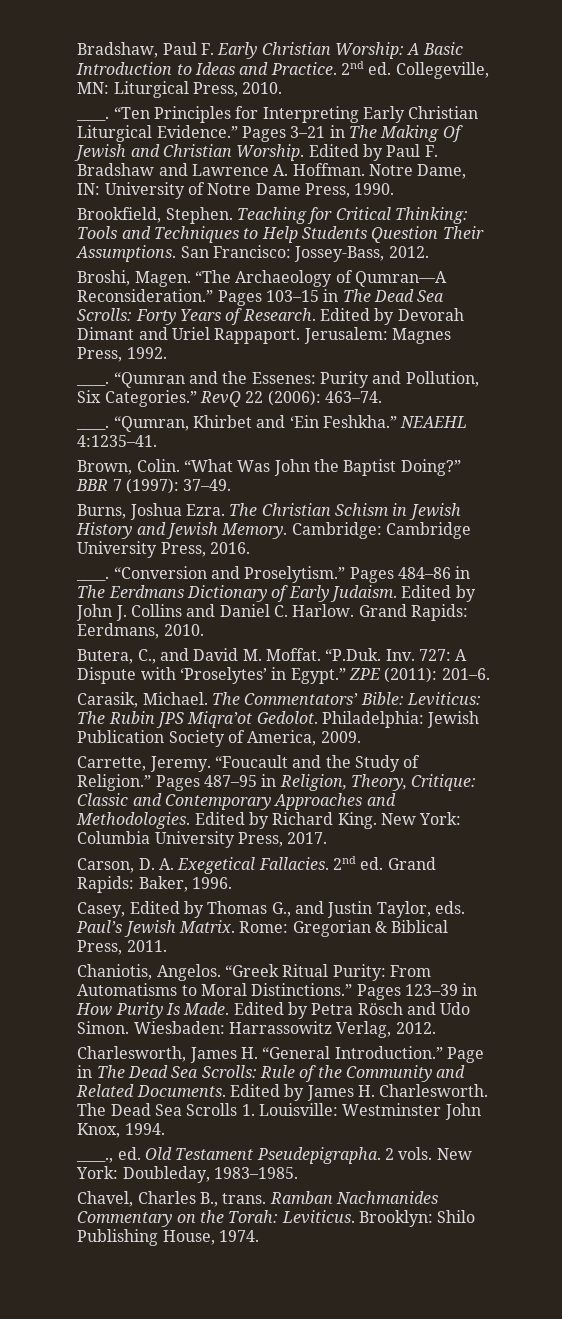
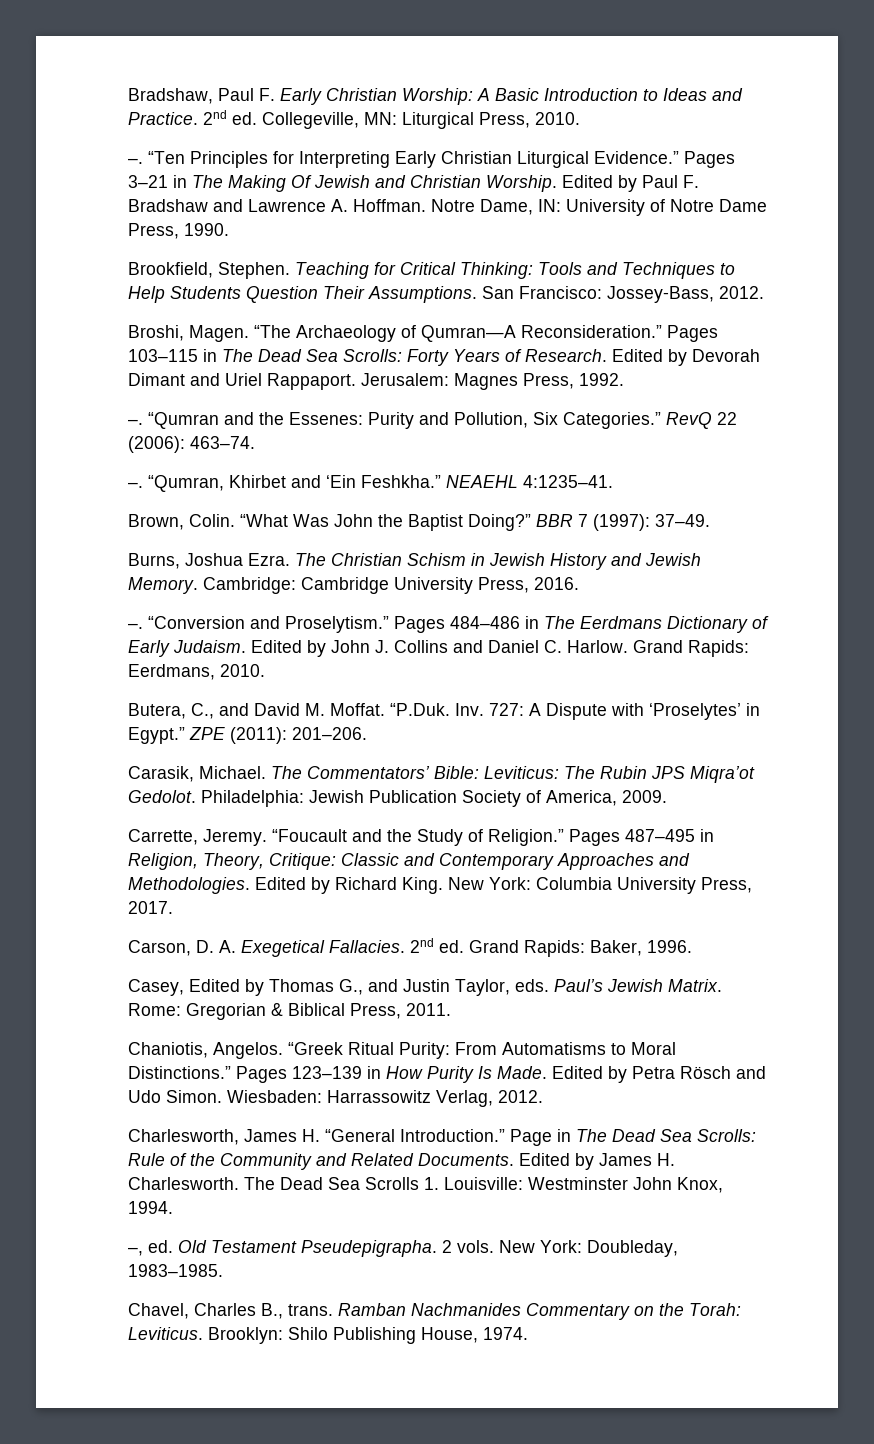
[76,116,110,121] ____. -> [128,158,144,164] –.
[266,290,320,302] 103–15 -> [128,349,199,362] 103–115
[76,381,110,386] ____. -> [128,419,144,425] –.
[76,425,110,430] ____. -> [128,482,144,488] –.
[76,576,110,581] ____. -> [128,623,144,629] –.
[398,567,452,579] 484–86 -> [450,616,521,629] 484–486
[441,668,490,680] 201–6. -> [292,727,368,740] 201–206.
[204,775,258,787] 487–95 -> [625,829,696,842] 487–495
[405,984,459,996] 123–39 -> [292,1066,363,1079] 123–139
[76,1157,114,1163] ____., -> [128,1247,144,1256] –,

